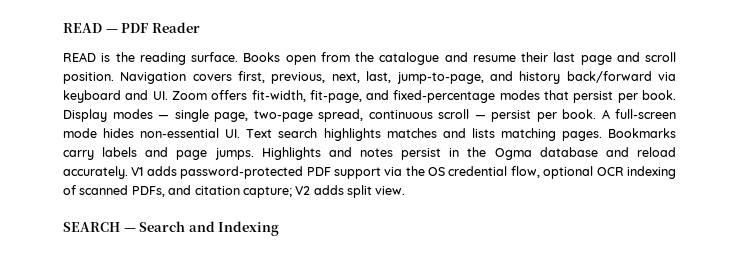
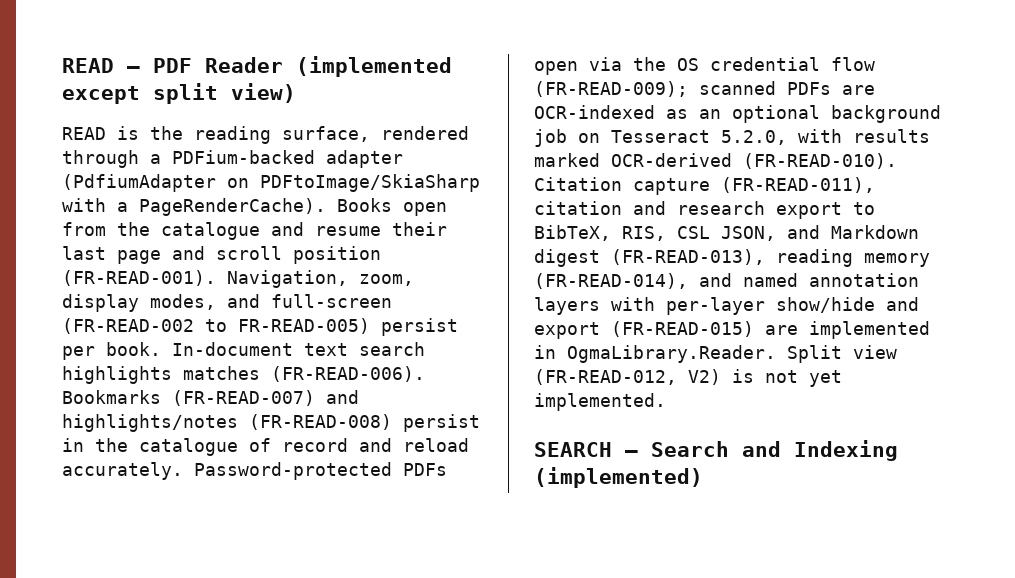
(200, 27) none -> [296,56,452,77] [62,83,296,104] (implemented except split view)
[191,52,238,62] surface. -> [282,126,469,142] [62,150,403,168] [62,174,480,192] [62,198,326,216] surface, rendered through a PDFium-backed adapter (PdfiumAdapter on PDFtoImage/SkiaSharp with a PageRenderCache).
[63,71,677,84] [63,90,676,103] [63,109,676,122] [63,128,676,141] [63,147,676,160] [63,166,676,179] [63,185,406,198] position. Navigation covers first, previous, next, last, jump-to-page, and history back/forward via keyboard and UI. Zoom offers fit-width, fit-page, and fixed-percentage modes that persist per book. Display modes — single page, two-page spread, continuous scroll — persist per book. A full-screen mode hides non-essential UI. Text search highlights matches and lists matching pages. Bookmarks carry labels and page jumps. Highlights and notes persist in the Ogma database and reload accurately. V1 adds password-protected PDF support via the OS credential flow, optional OCR indexing of scanned PDFs, and citation capture; V2 adds split view. -> [293,246,381,264] [62,270,414,288] [62,294,392,312] [62,318,458,336] [62,342,425,360] [62,366,425,384] [62,390,359,406] [62,414,480,432] [62,438,469,456] [62,462,447,480] [534,57,875,75] [534,81,875,97] [534,105,941,123] [534,129,930,147] [534,153,897,169] [534,177,875,195] [534,201,875,219] [534,225,919,241] [534,249,930,267] [534,273,919,289] [534,297,919,315] [534,321,930,339] [534,345,897,363] [534,369,842,387] [534,393,666,411] position (FR-READ-001). Navigation, zoom, display modes, and full-screen (FR-READ-002 to FR-READ-005) persist per book. In-document text search highlights matches (FR-READ-006). Bookmarks (FR-READ-007) and highlights/notes (FR-READ-008) persist in the catalogue of record and reload accurately. Password-protected PDFs open via the OS credential flow (FR-READ-009); scanned PDFs are OCR-indexed as an optional background job on Tesseract 5.2.0, with results marked OCR-derived (FR-READ-010). Citation capture (FR-READ-011), citation and research export to BibTeX, RIS, CSL JSON, and Markdown digest (FR-READ-013), reading memory (FR-READ-014), and named annotation layers with per-layer show/hide and export (FR-READ-015) are implemented in OgmaLibrary.Reader. Split view (FR-READ-012, V2) is not yet implemented.
(280, 228) none -> [534,467,703,488] (implemented)

